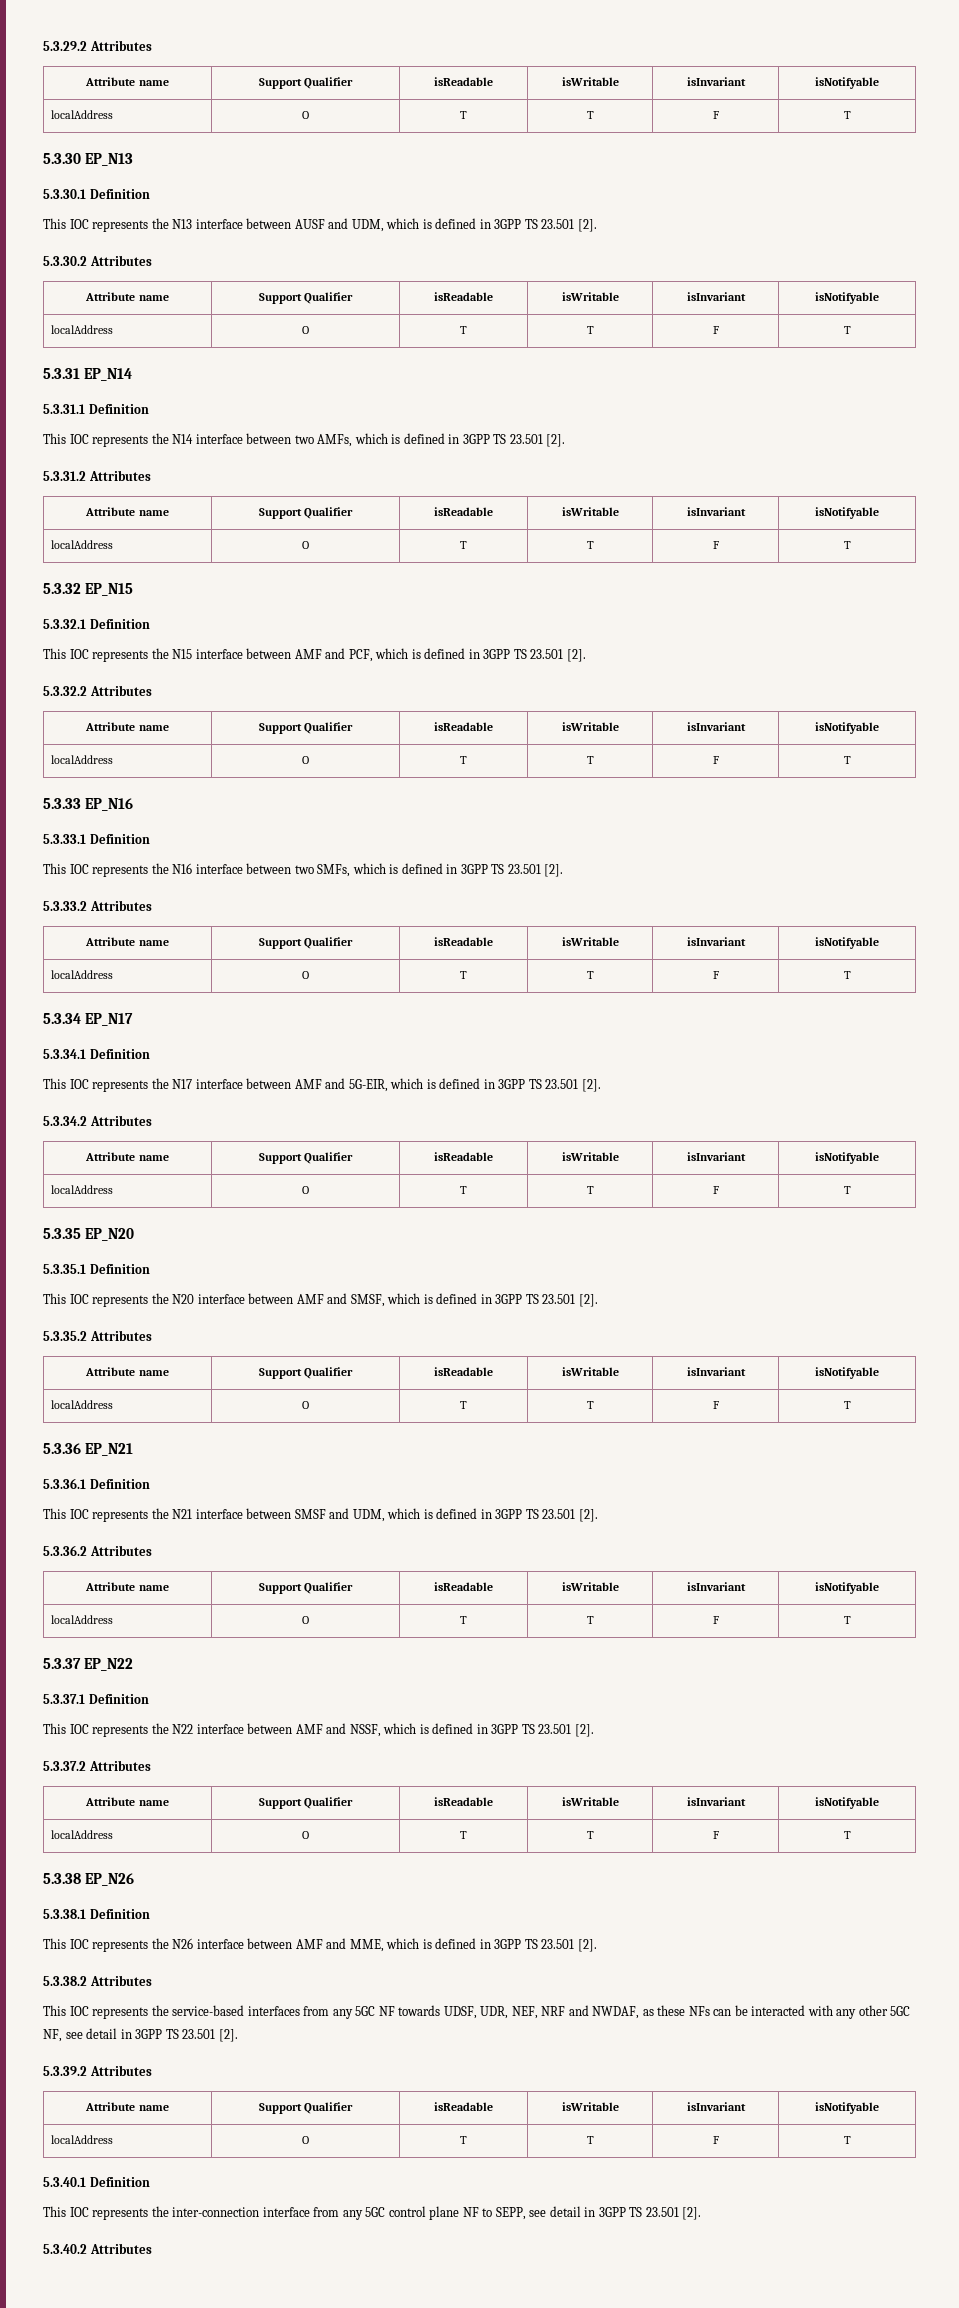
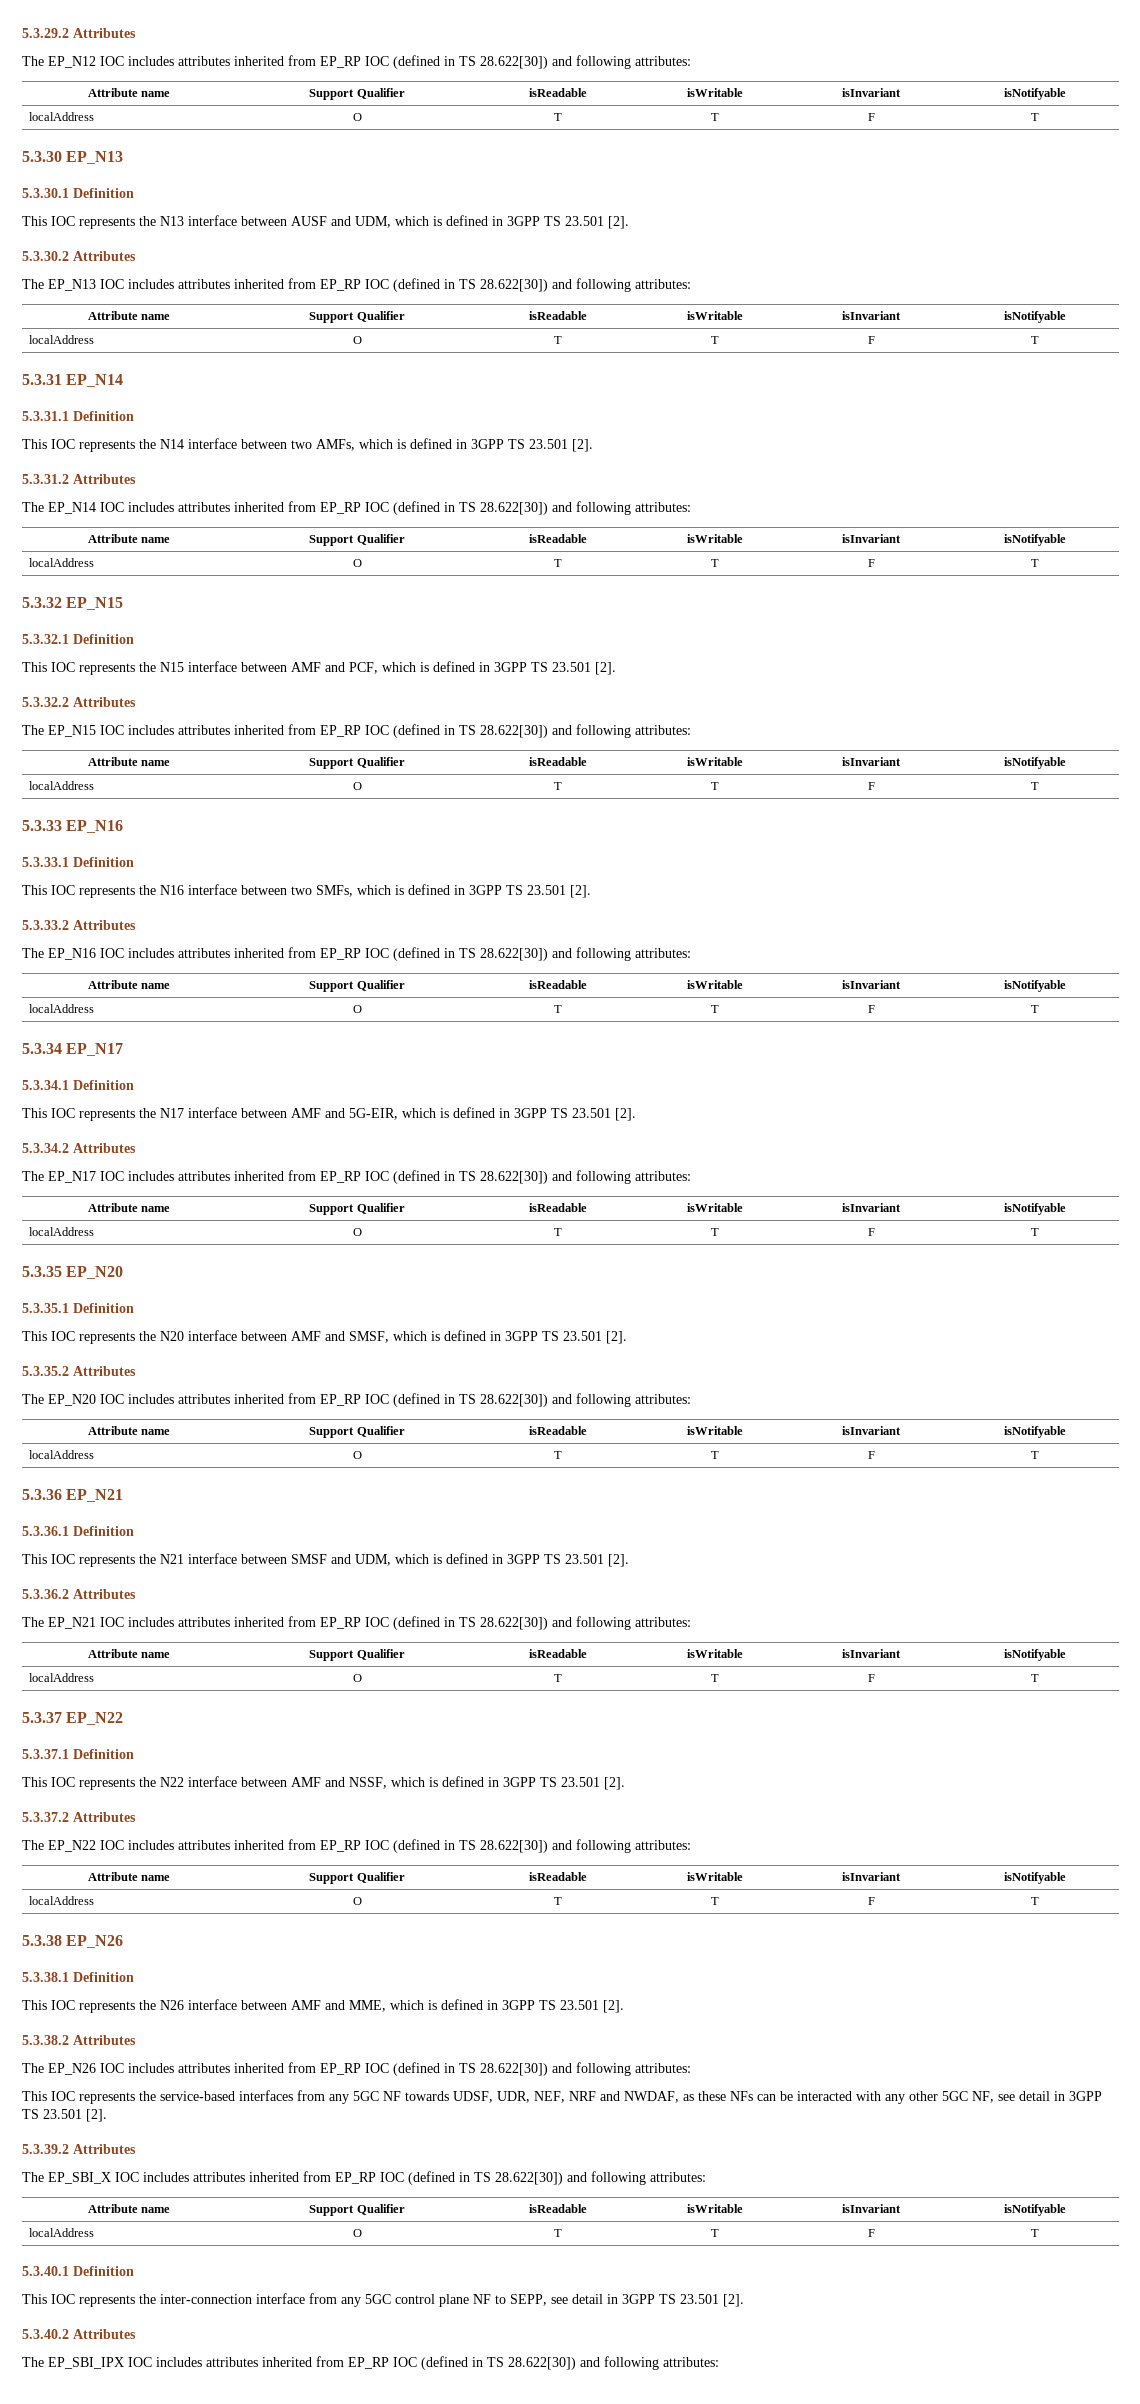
(152, 45) none -> [22,55,691,69] // The EP_N12 IOC includes attributes inherited from EP_RP IOC (defined in TS 28.622[30]) and following attributes:
(152, 260) none -> [22,278,691,292] // The EP_N13 IOC includes attributes inherited from EP_RP IOC (defined in TS 28.622[30]) and following attributes:
(151, 475) none -> [22,501,691,515] // The EP_N14 IOC includes attributes inherited from EP_RP IOC (defined in TS 28.622[30]) and following attributes:
(152, 690) none -> [22,724,691,738] // The EP_N15 IOC includes attributes inherited from EP_RP IOC (defined in TS 28.622[30]) and following attributes:
(152, 905) none -> [22,947,691,961] // The EP_N16 IOC includes attributes inherited from EP_RP IOC (defined in TS 28.622[30]) and following attributes:
(152, 1120) none -> [22,1170,691,1184] // The EP_N17 IOC includes attributes inherited from EP_RP IOC (defined in TS 28.622[30]) and following attributes:
(152, 1335) none -> [22,1393,691,1407] // The EP_N20 IOC includes attributes inherited from EP_RP IOC (defined in TS 28.622[30]) and following attributes:
(152, 1550) none -> [22,1616,691,1630] // The EP_N21 IOC includes attributes inherited from EP_RP IOC (defined in TS 28.622[30]) and following attributes:
(151, 1765) none -> [22,1839,691,1853] // The EP_N22 IOC includes attributes inherited from EP_RP IOC (defined in TS 28.622[30]) and following attributes:
(152, 1980) none -> [22,2062,691,2076] // The EP_N26 IOC includes attributes inherited from EP_RP IOC (defined in TS 28.622[30]) and following attributes:
(152, 2070) none -> [22,2171,706,2185] // The EP_SBI_X IOC includes attributes inherited from EP_RP IOC (defined in TS 28.622[30]) and following attributes:
(152, 2248) none -> [22,2356,719,2370] // The EP_SBI_IPX IOC includes attributes inherited from EP_RP IOC (defined in TS 28.622[30]) and following attributes:

